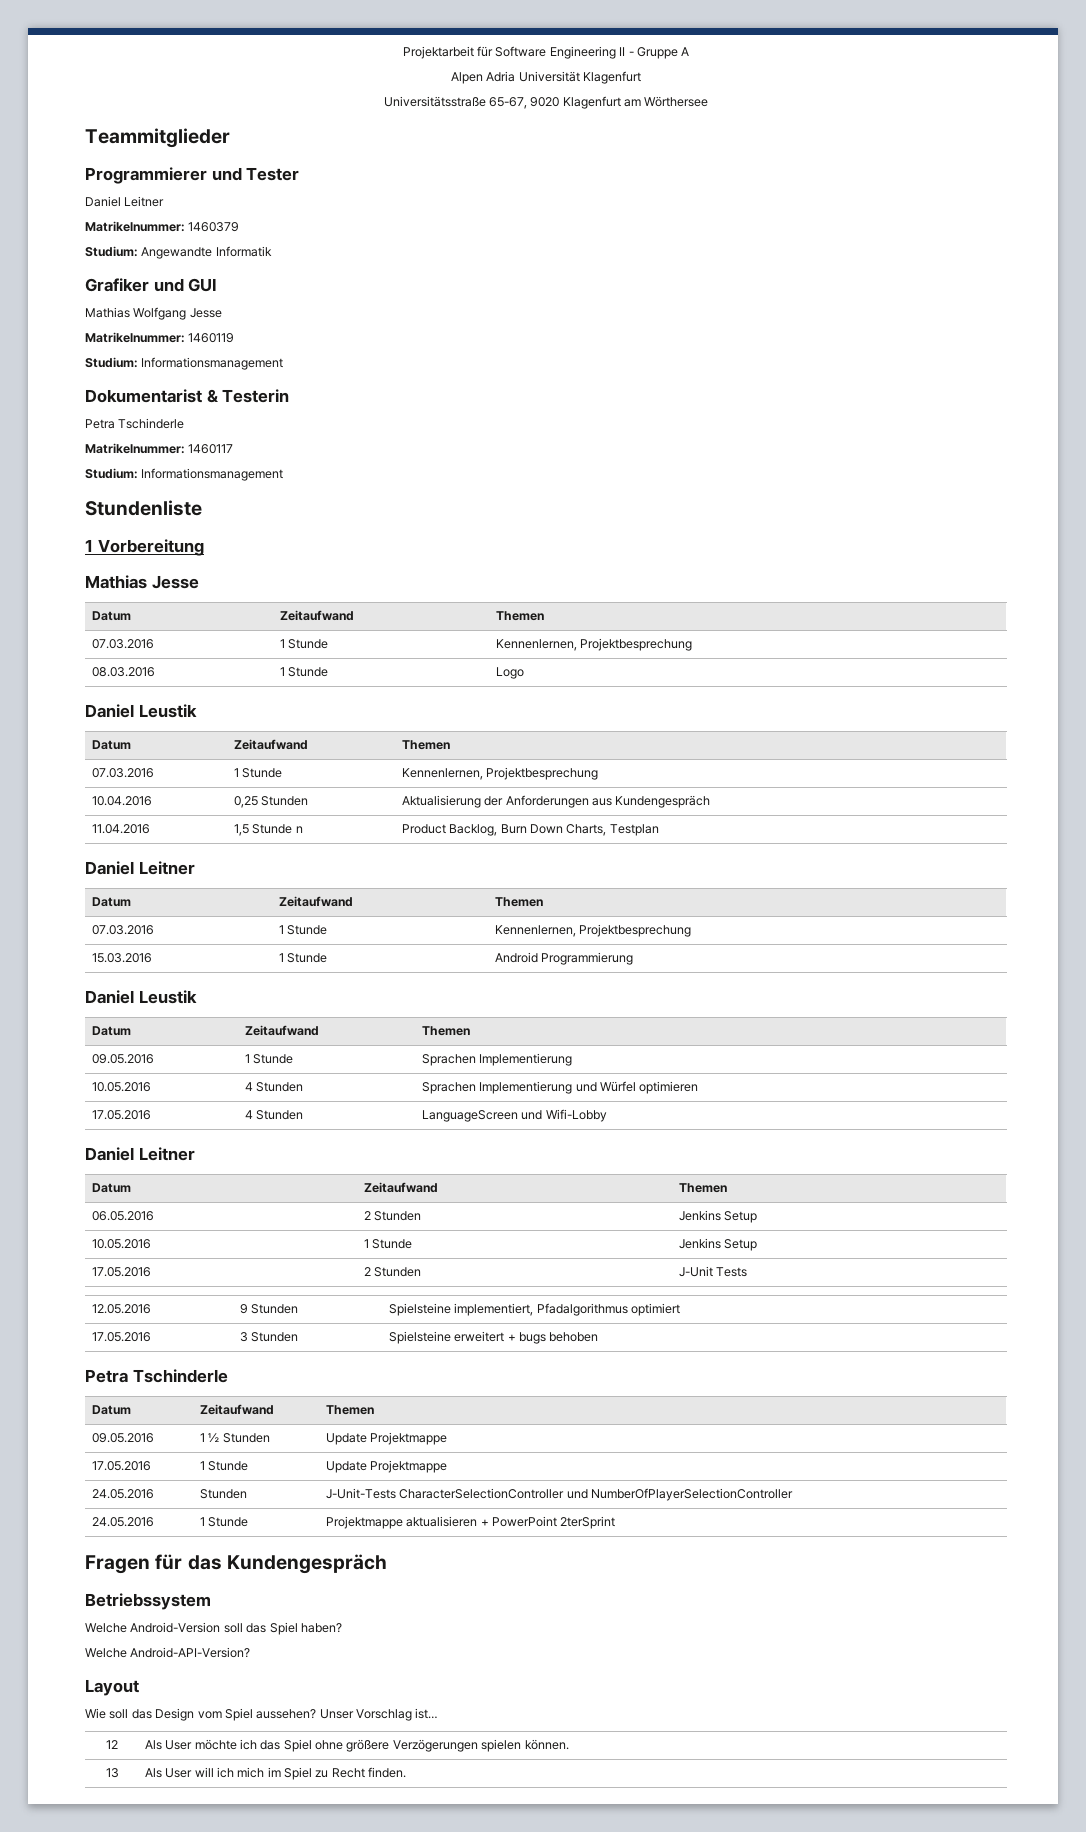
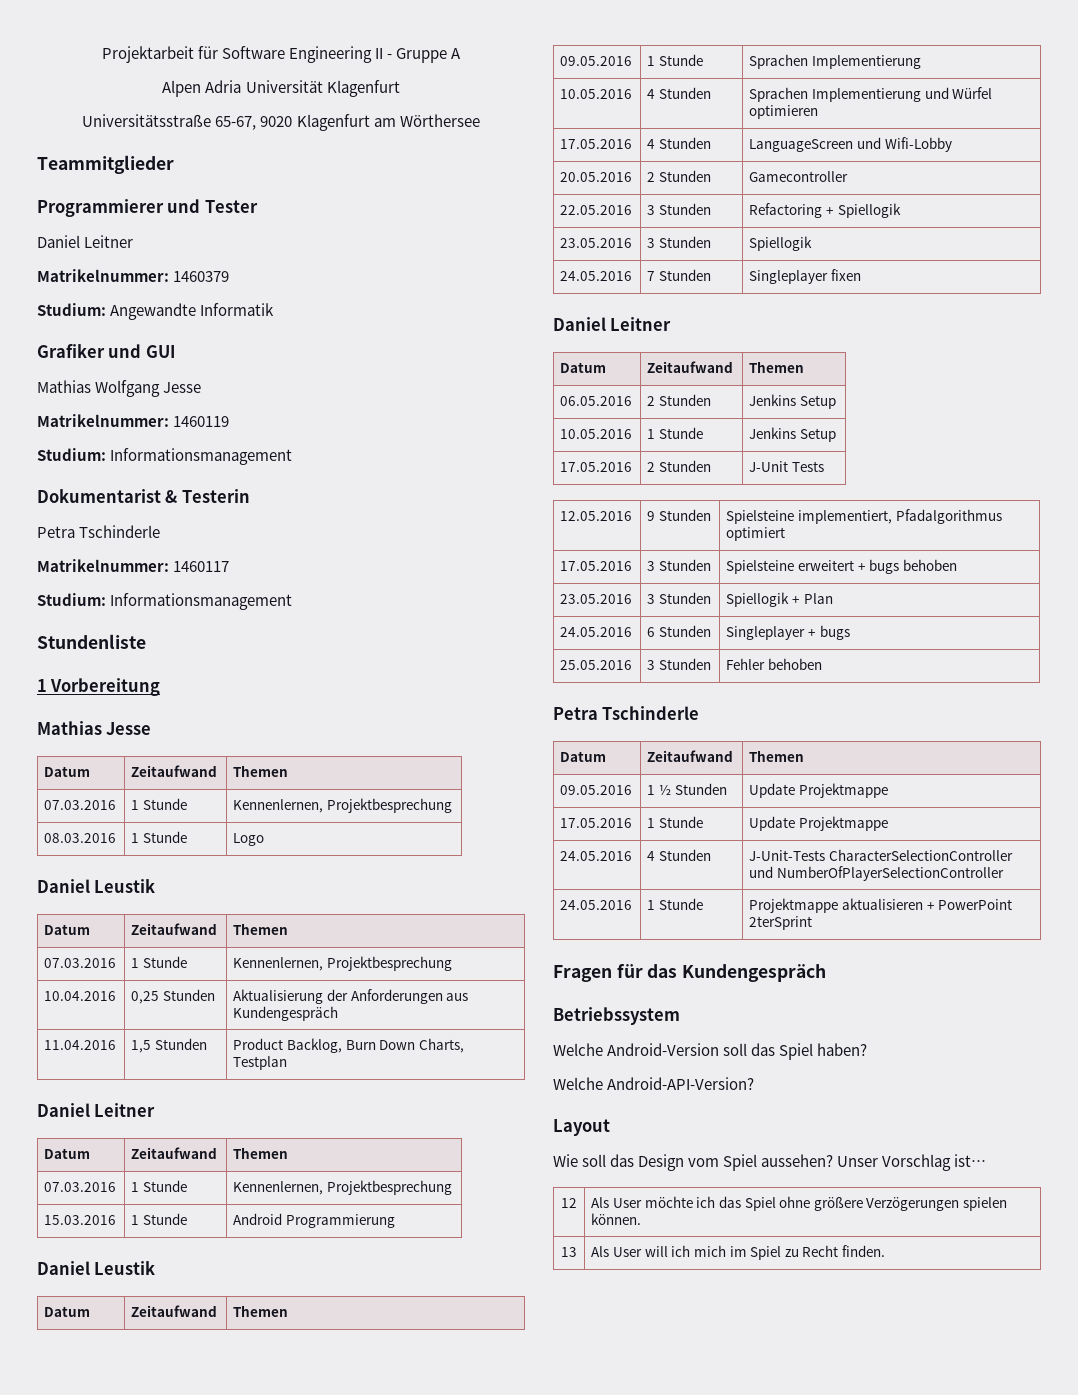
[252,824,303,834] Stunde n -> [154,1038,207,1050] Stunden
(607, 1115) none -> [560,172,633,182] [647,170,711,182] [749,171,849,182] [560,205,633,215] [647,203,711,215] [749,203,901,218] [560,238,633,248] [647,236,711,248] [749,236,813,251] [560,271,633,281] [647,269,711,281] [749,269,861,284] // 20.05.2016 | 2 Stunden | Gamecontroller // 22.05.2016 | 3 Stunden | Refactoring + Spiellogik // 23.05.2016 | 3 Stunden | Spiellogik // 24.05.2016 | 7 Stunden | Singleplayer fixen
(599, 1337) none -> [560,594,633,604] [647,592,711,604] [726,592,833,607] [560,627,633,637] [647,625,711,637] [726,625,850,640] [560,660,633,670] [647,658,711,670] [726,658,822,670] // 23.05.2016 | 3 Stunden | Spiellogik + Plan // 24.05.2016 | 6 Stunden | Singleplayer + bugs // 25.05.2016 | 3 Stunden | Fehler behoben
(154, 1494) none -> [647,851,656,861] 4

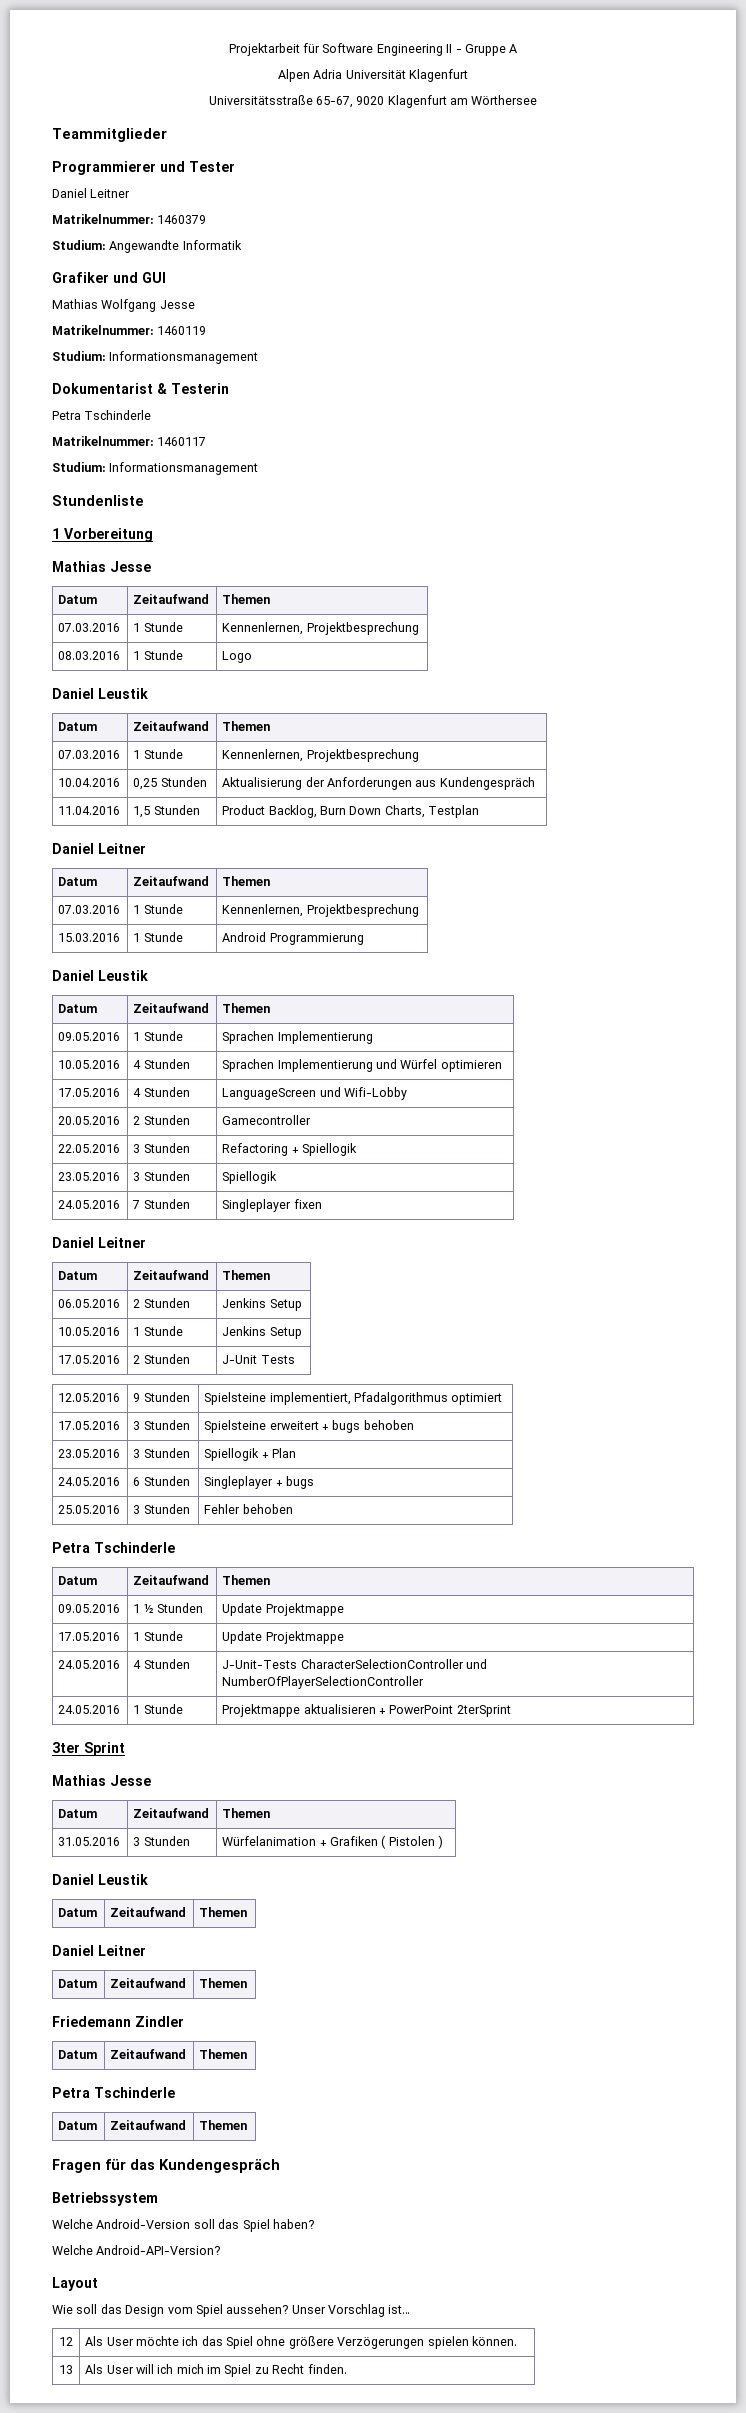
(813, 923) none -> [52,1742,125,1756] [52,1775,151,1786] [58,1809,98,1818] [133,1808,210,1818] [222,1808,271,1818] [58,1837,121,1846] [133,1836,190,1846] [222,1835,444,1849] [52,1874,148,1885] [58,1908,98,1917] [110,1907,187,1917] [199,1907,248,1917] [52,1945,146,1956] [58,1979,98,1988] [110,1978,187,1988] [199,1978,248,1988] [52,2016,184,2027] [58,2050,98,2059] [110,2049,187,2059] [199,2049,248,2059] [52,2087,175,2098] [58,2121,98,2130] [110,2120,187,2130] [199,2120,248,2130] // 3ter Sprint // Mathias Jesse // Datum | Zeitaufwand | Themen // 31.05.2016 | 3 Stunden | Würfelanimation + Grafiken ( Pistolen ) // Daniel Leustik // Datum | Zeitaufwand | Themen // Daniel Leitner // Datum | Zeitaufwand | Themen // Friedemann Zindler // Datum | Zeitaufwand | Themen // Petra Tschinderle // Datum | Zeitaufwand | Themen

